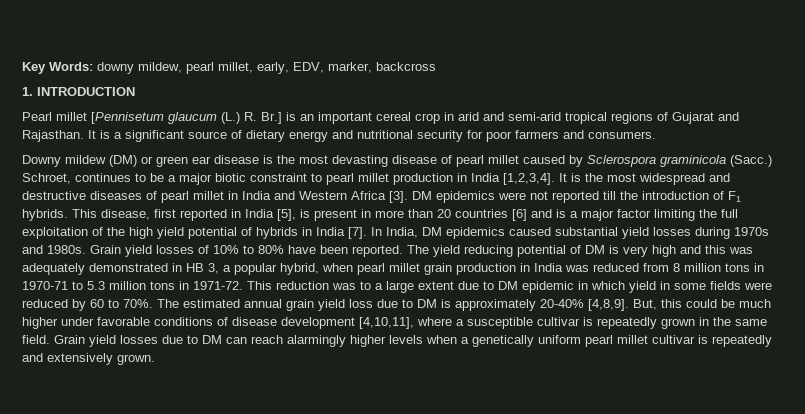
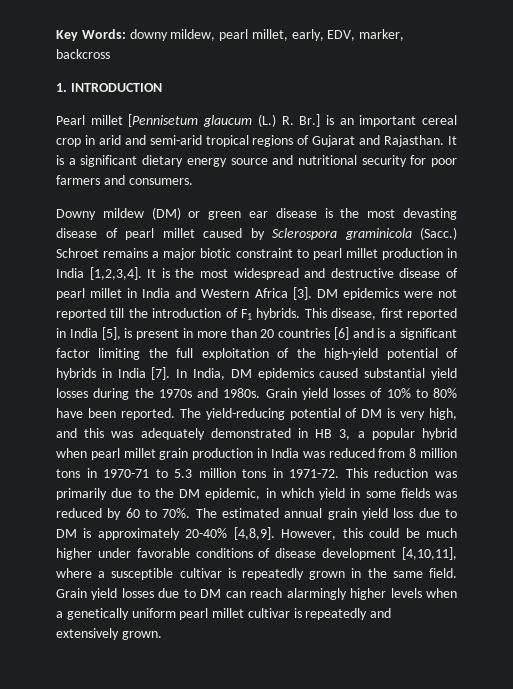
[188,130,242,139] source of -> (138, 161) none
(328, 136) none -> [230,158,268,165] source
[22,173,164,184] Schroet, continues to be -> [56,248,149,258] Schroet remains
[90,191,142,200] diseases -> [399,268,441,278] disease
[581,209,614,221] major -> [399,328,457,340] significant
[129,227,184,239] high yield -> [324,348,379,360] high-yield
(730, 233) none -> [134,388,154,398] the
[433,245,513,257] yield reducing -> [205,408,285,420] yield-reducing
[652,245,676,257] high -> [428,408,457,420] high,
[280,263,319,275] hybrid, -> [421,428,457,440] hybrid
[360,281,574,293] to a large extent due to DM epidemic -> [56,488,261,500] primarily due to the DM epidemic,
[744,282,772,290] were -> [435,491,457,498] was
[633,299,657,310] But, -> [281,529,337,540] However,

